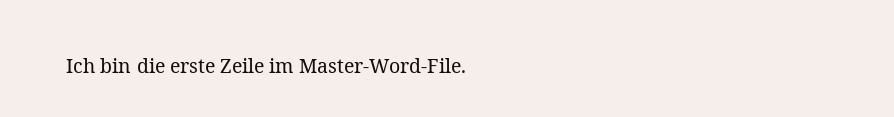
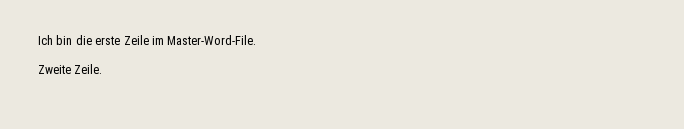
(466, 65) none -> [38,64,103,74] // Zweite Zeile.

